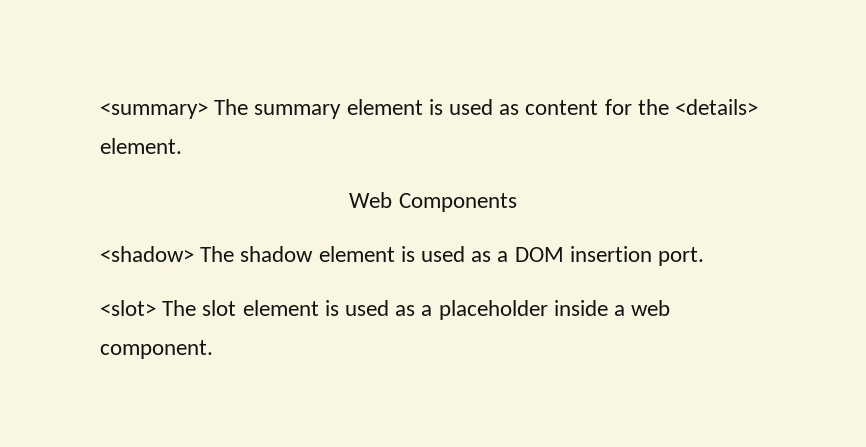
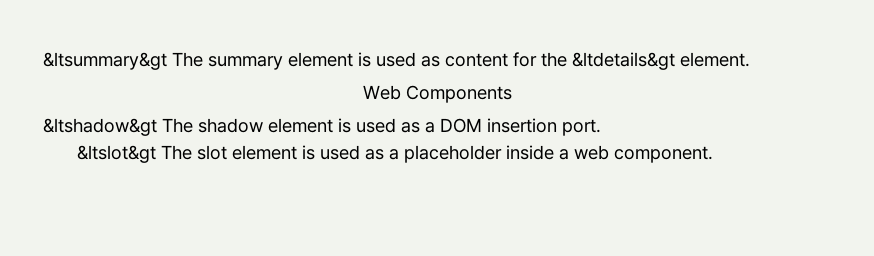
[100,102,208,119] <summary> -> [43,52,167,70] &ltsummary&gt
[675,99,759,115] <details> -> [572,52,675,70] &ltdetails&gt
[100,246,194,262] <shadow> -> [43,118,157,136] &ltshadow&gt
[100,300,156,316] <slot> -> [77,145,157,163] &ltslot&gt

